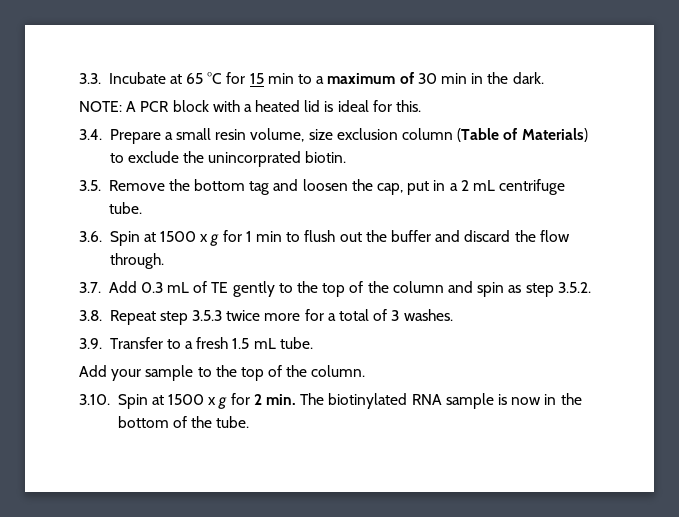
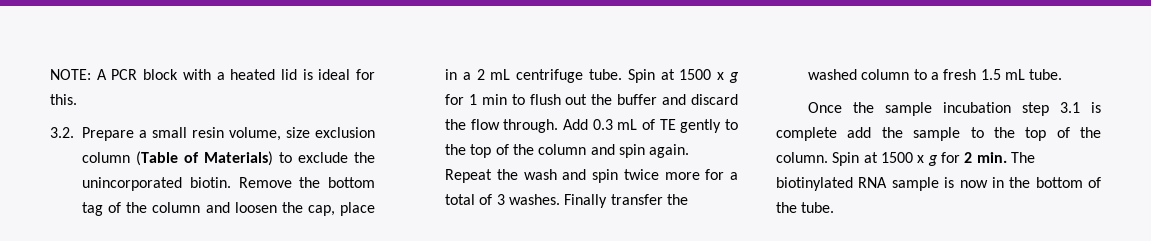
[79,72,544,84] 3.3. Incubate at 65 °C for 15 min to a maximum of 30 min in the dark. // -> (50, 74) none
[79,129,102,140] 3.4. -> [50,127,74,138] 3.2.
[208,151,302,167] unincorprated -> [82,177,182,191] unincorporated
[79,180,101,191] // 3.5. -> (231, 182) none
(270, 188) none -> [108,202,201,213] of the column
[407,181,430,195] put -> [340,202,375,216] place
[79,231,102,242] // 3.6. -> (622, 74) none
[79,282,101,293] // 3.7. -> (559, 126) none
[508,282,591,297] [79,310,223,325] as step 3.5.2. // 3.8. Repeat step 3.5.3 -> [649,144,690,158] [445,169,618,183] again. Repeat the wash and spin
[79,337,163,349] // 3.9. Transfer -> [564,194,688,208] [808,69,910,80] Finally transfer the washed column
[79,365,142,381] Add your -> [808,102,1101,116] [776,127,903,141] Once the sample incubation step 3.1 is complete add the
[79,394,110,405] // 3.10. -> (828, 157) none

